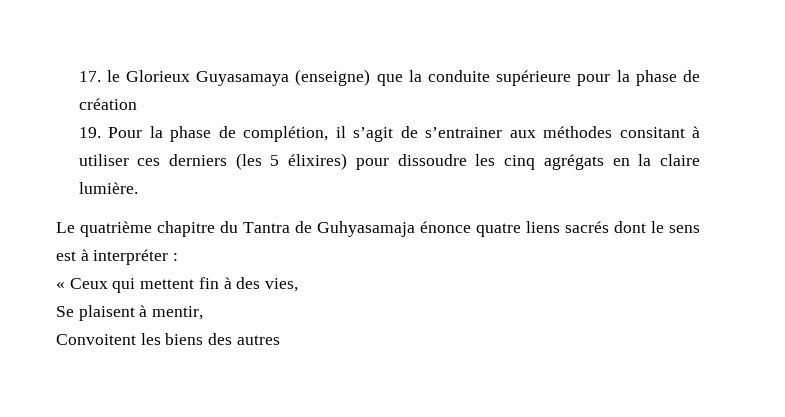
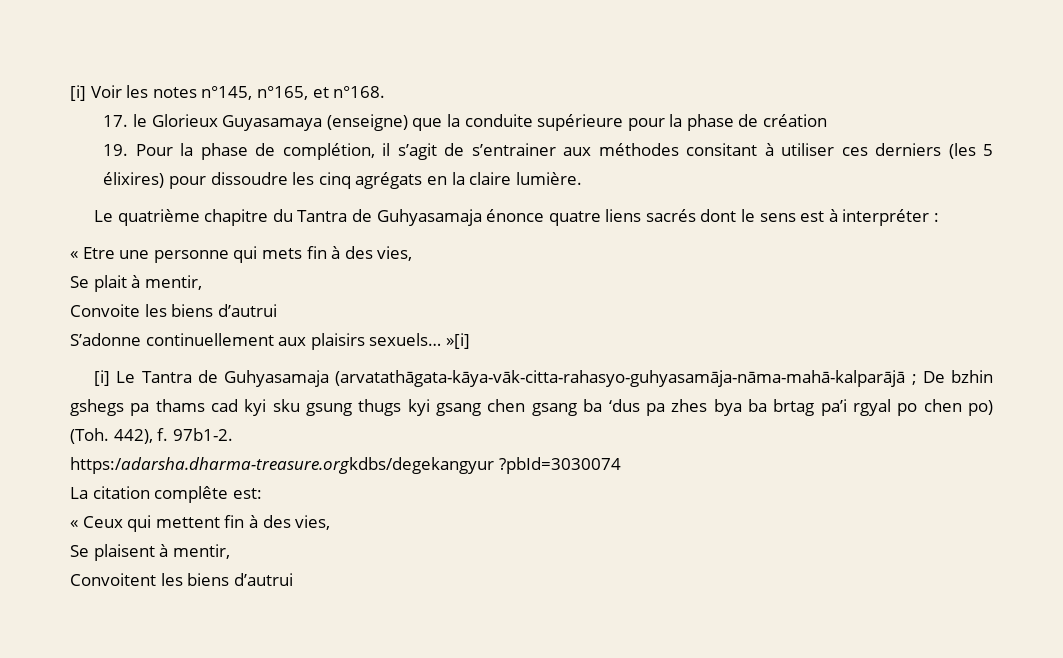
(78, 76) none -> [70,85,386,101] [i] Voir les notes n°145, n°165, et n°168. //
(179, 257) none -> [70,246,413,263] [70,275,202,292] [70,304,277,317] [70,333,470,350] [94,370,993,387] [70,399,993,416] [70,428,233,444] [70,457,621,474] [70,486,262,503] // « Etre une personne qui mets fin à des vies, // Se plait à mentir, // Convoite les biens d’autrui // S’adonne continuellement aux plaisirs sexuels… »[i] // [i] Le Tantra de Guhyasamaja (arvatathāgata-kāya-vāk-citta-rahasyo-guhyasamāja-nāma-mahā-kalparājā ; De bzhin gshegs pa thams cad kyi sku gsung thugs kyi gsang chen gsang ba ‘dus pa zhes bya ba brtag pa’i rgyal po chen po) (Toh. 442), f. 97b1-2. // https:/adarsha.dharma-treasure.orgkdbs/degekangyur ?pbId=3030074 // La citation complête est:
[208,333,280,345] des autres -> [233,573,293,586] d’autrui

